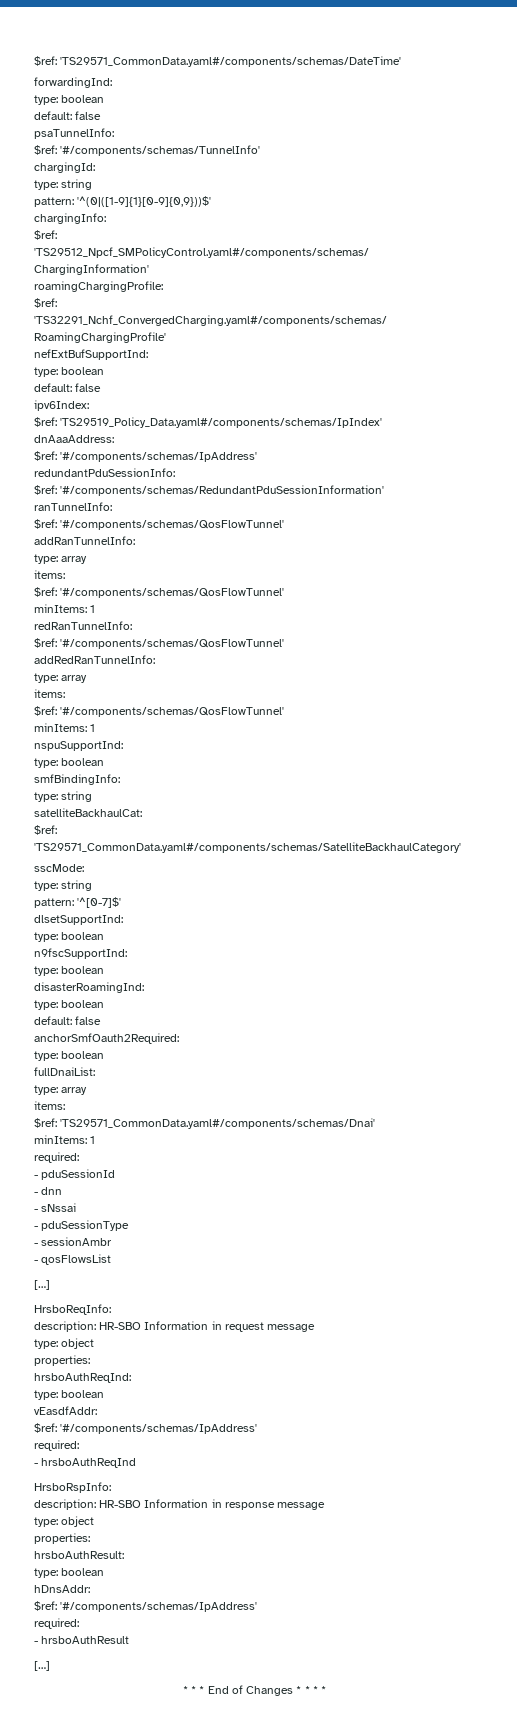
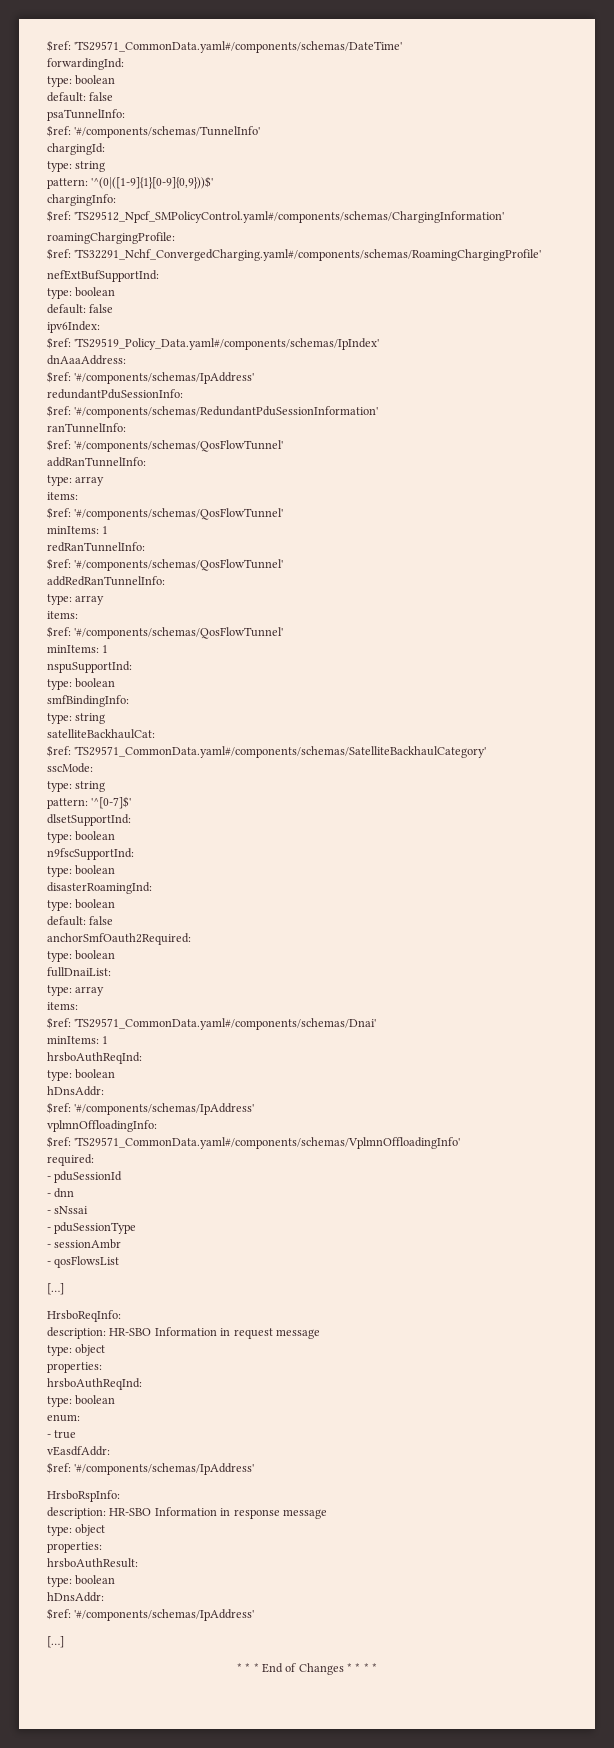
(96, 1140) none -> [47,1052,142,1064] [47,1069,116,1081] [47,1086,104,1096] [47,1102,255,1115] [47,1120,157,1132] [47,1136,461,1149] // hrsboAuthReqInd: // type: boolean // hDnsAddr: // $ref: '#/components/schemas/IpAddress' // vplmnOffloadingInfo: // $ref: 'TS29571_CommonData.yaml#/components/schemas/VplmnOffloadingInfo'
(105, 1394) none -> [47,1414,80,1422] [47,1430,77,1439] // enum: // - true
[34,1440,79,1451] [34,1458,137,1468] // required: // - hrsboAuthReqInd -> (255, 1469) none
[34,1618,79,1629] [34,1636,130,1644] // required: // - hrsboAuthResult -> (255, 1615) none

